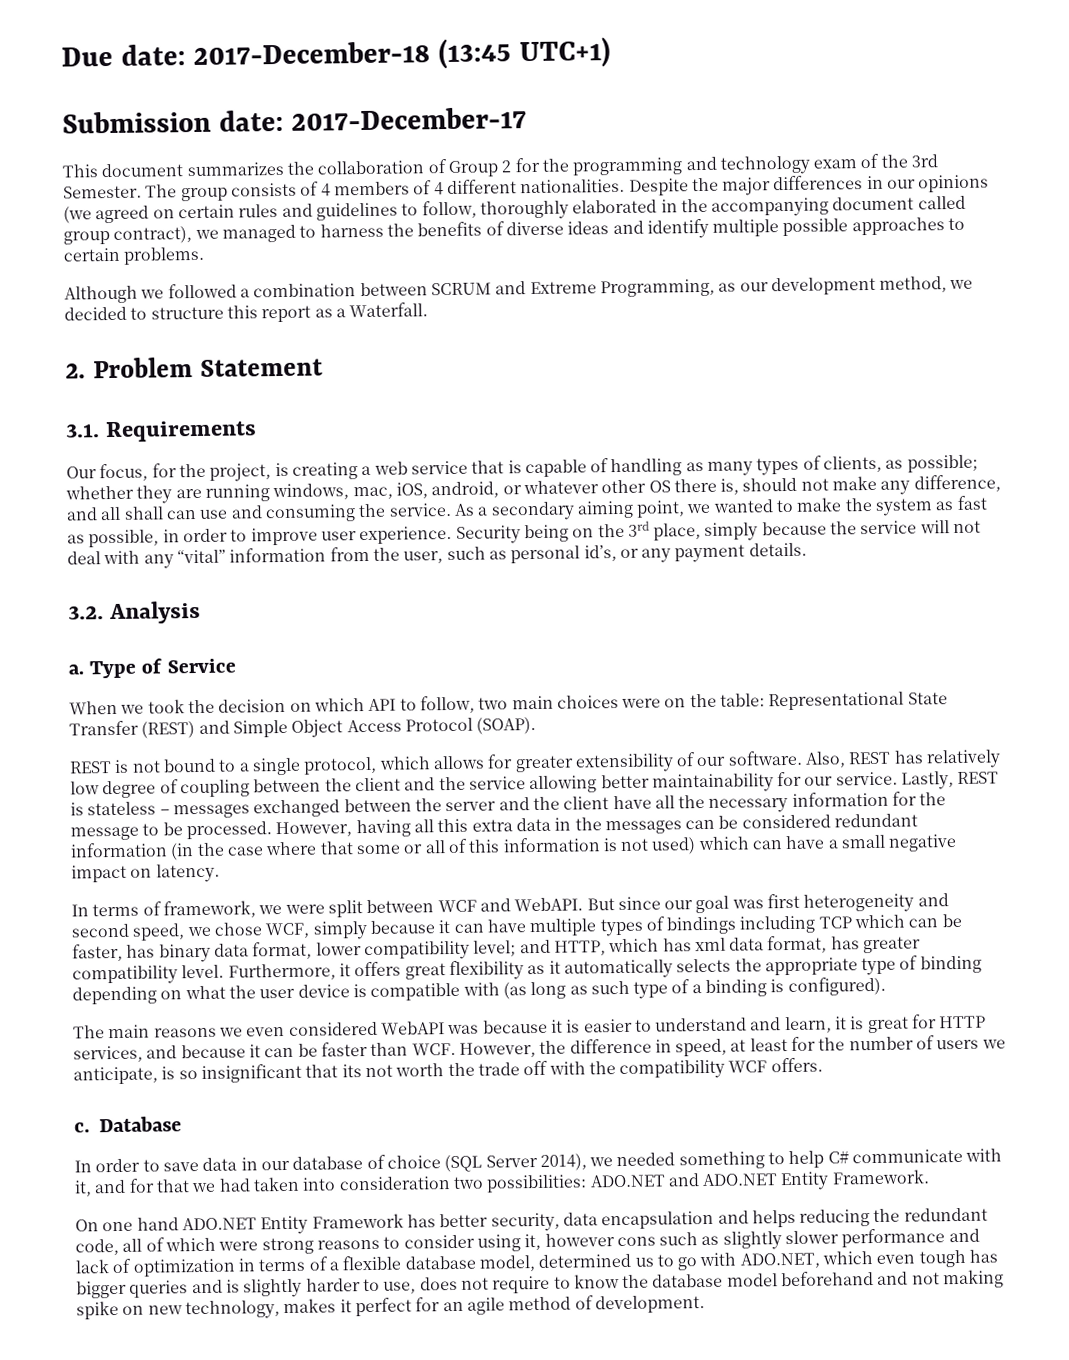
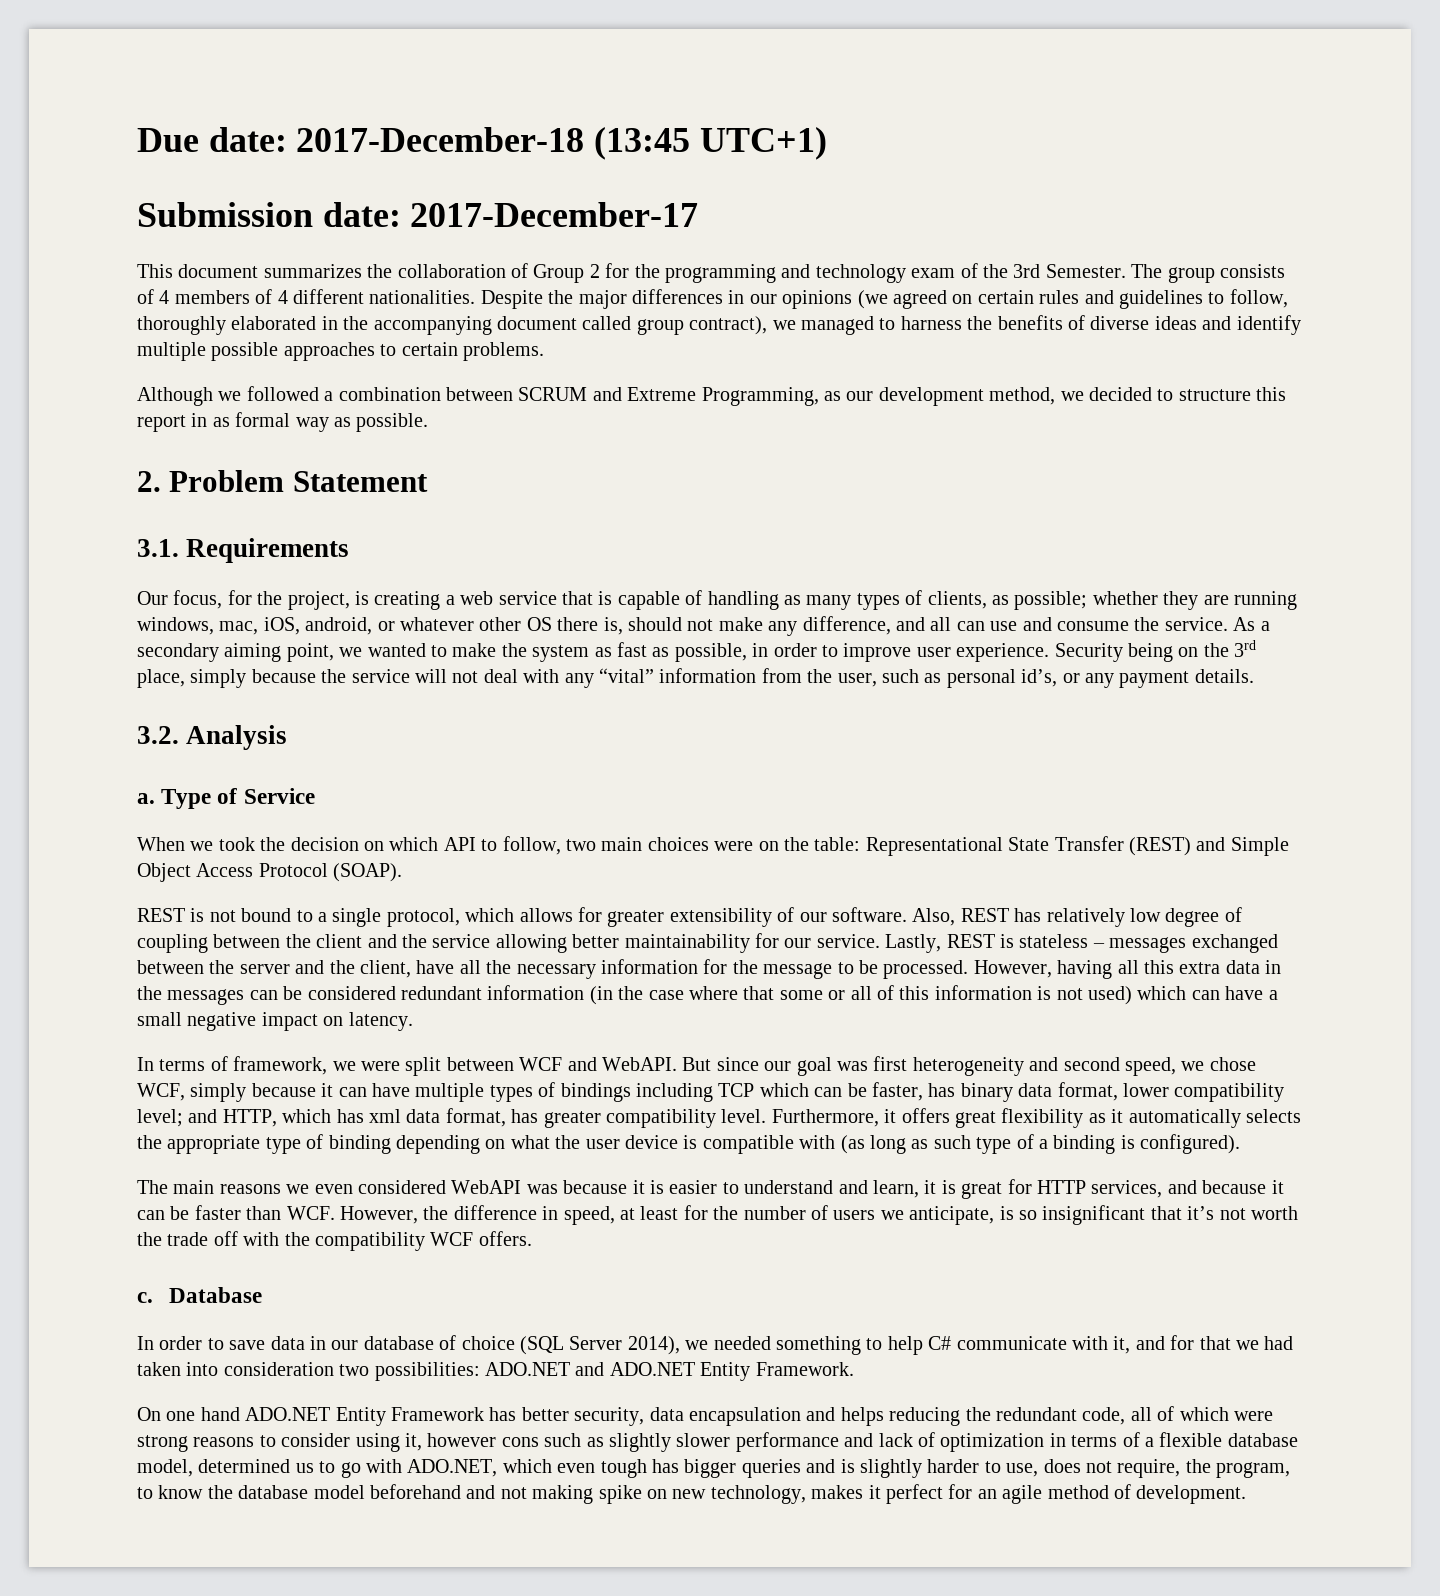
[314,302,429,318] as a Waterfall. -> [191,412,429,432] in as formal way as possible.
[123,506,164,520] shall -> (952, 624) none
[264,504,356,523] consuming -> [1056,621,1129,631] consume
[563,796,610,810] client -> [360,960,411,978] client,
[341,1064,362,1078] its -> [1187,1206,1215,1220] it’s
[492,1275,551,1294] require -> [1117,1459,1291,1478] require, the program,

